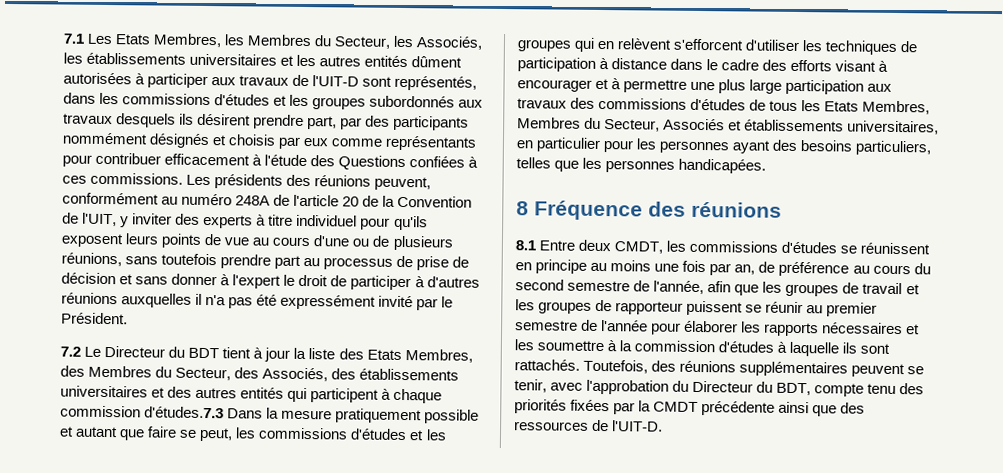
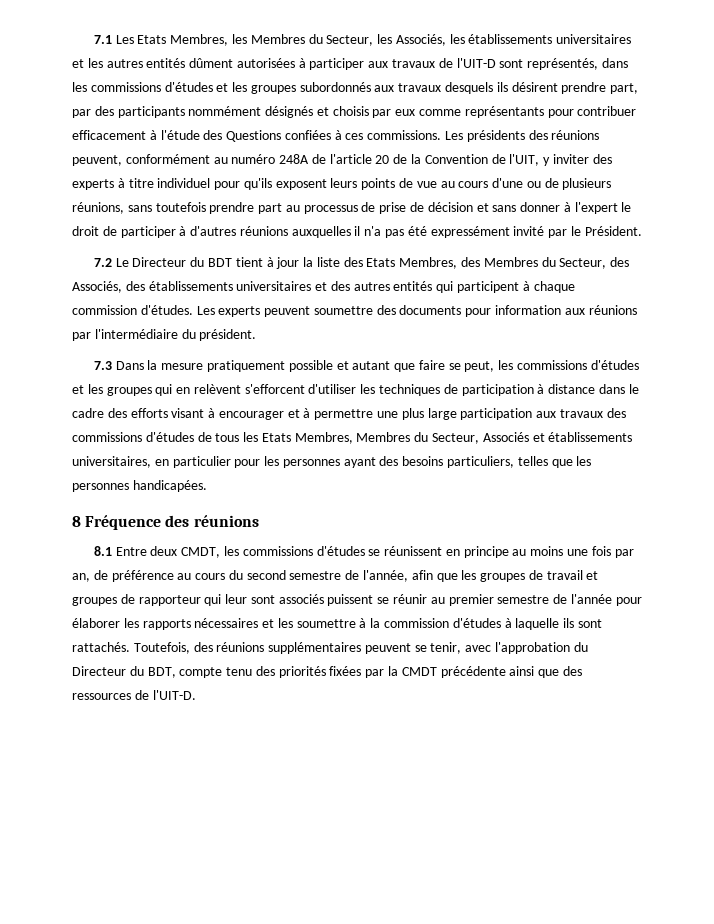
[144,406,225,419] d'études.7.3 -> [140,305,637,317] [72,329,257,341] [93,361,112,370] d'études. Les experts peuvent soumettre des documents pour information aux réunions par l'intermédiaire du président. // 7.3
[515,299,535,311] les -> (599, 575) none
(684, 308) none -> [204,594,324,606] qui leur sont associés

